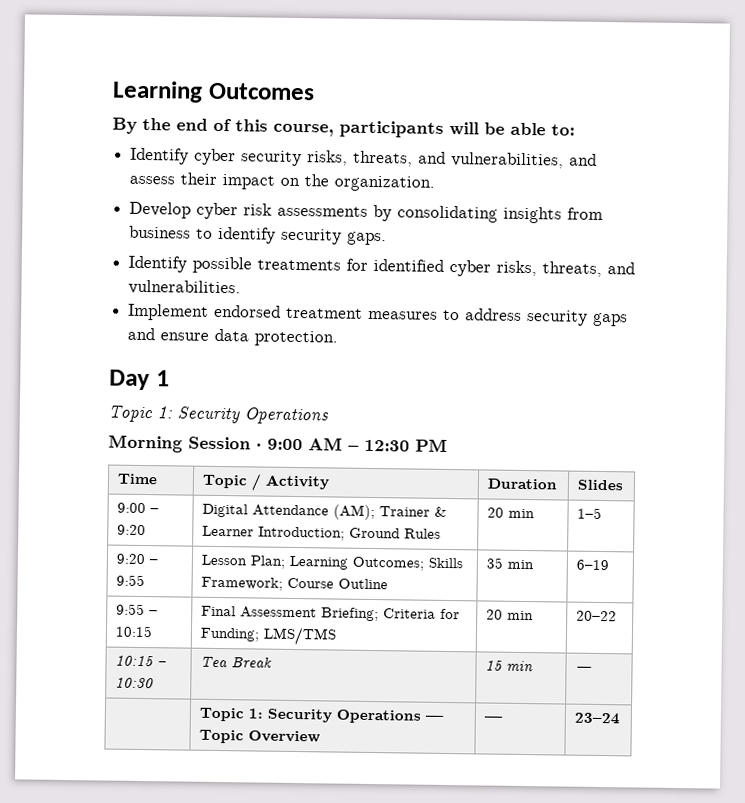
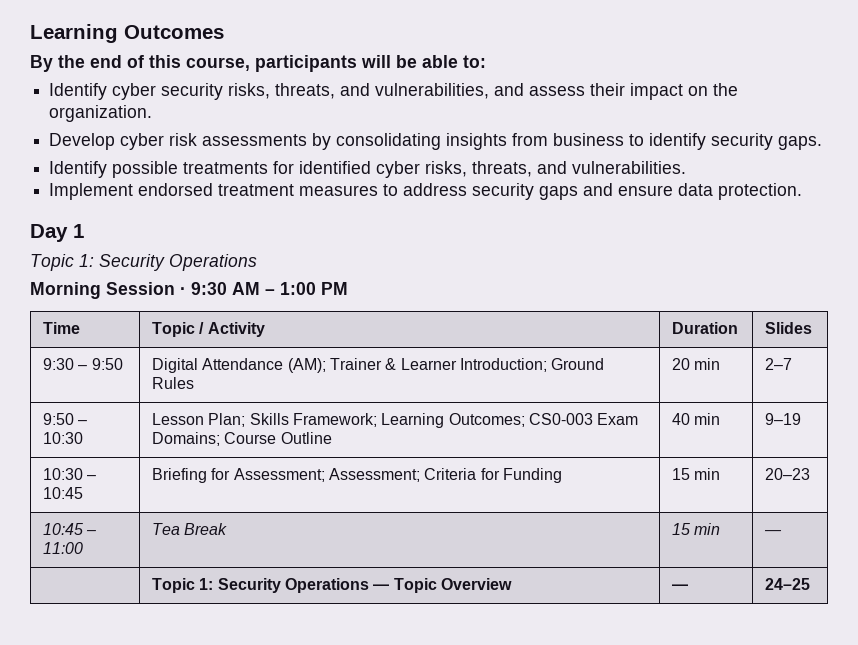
[267,438,303,451] 9:00 -> [191,282,227,295] 9:30
[364,439,410,452] 12:30 -> [280,282,316,295] 1:00
[116,502,159,514] [116,524,146,536] 9:00 – 9:20 -> [43,358,123,370] 9:30 – 9:50
[576,507,602,520] [115,553,158,565] [115,574,145,587] [200,554,463,571] [200,576,283,591] 1–5 // 9:20 – 9:55 | Lesson Plan; Learning Outcomes; Skills Framework; -> [765,358,793,370] [43,413,88,425] [43,432,84,444] [152,413,639,428] [152,432,221,446] 2–7 // 9:50 – 10:30 | Lesson Plan; Skills Framework; Learning Outcomes; CS0-003 Exam Domains;
[485,557,534,570] [575,559,609,571] [115,603,158,616] [114,625,153,638] [200,605,460,622] [199,626,337,646] [485,609,534,621] [575,610,617,622] [114,655,167,667] [114,677,154,689] 35 min | 6–19 // 9:55 – 10:15 | Final Assessment Briefing; Criteria for Funding; LMS/TMS | 20 min | 20–22 // 10:15 – 10:30 -> [672,413,721,425] [765,413,802,425] [43,468,97,480] [43,487,84,499] [152,468,562,483] [672,468,721,480] [765,468,811,480] [43,523,97,535] [43,542,84,554] 40 min | 9–19 // 10:30 – 10:45 | Briefing for Assessment; Assessment; Criteria for Funding | 15 min | 20–23 // 10:45 – 11:00
[573,712,620,725] 23–24 -> [765,578,811,590] 24–25

